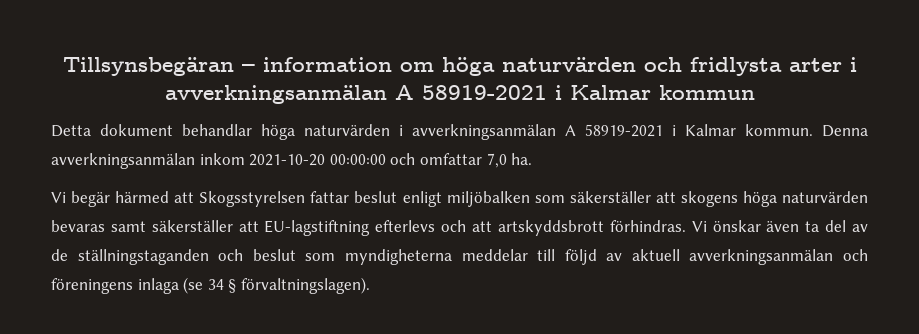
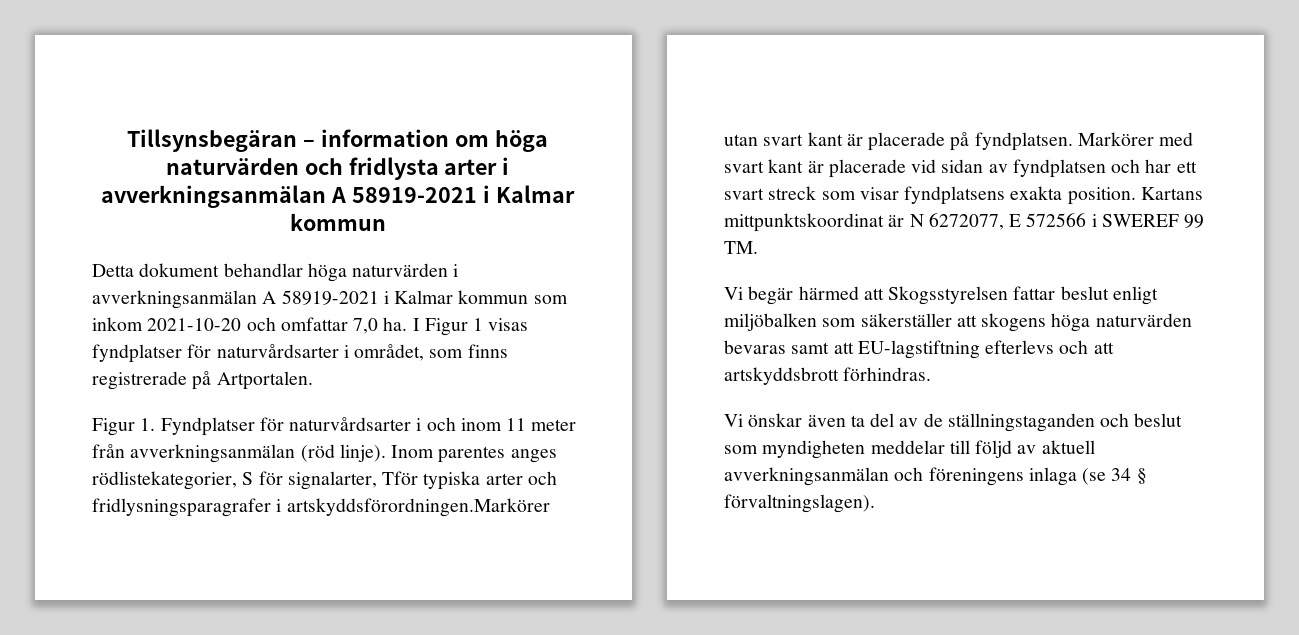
[745,124,868,137] [51,153,195,169] kommun. Denna avverkningsanmälan -> [458,290,568,304] kommun som
[329,154,386,165] 00:00:00 -> (242, 324) none
(533, 159) none -> [412,318,529,336] [92,344,508,363] [92,371,313,390] [92,417,577,436] [92,444,557,463] [92,471,557,490] [92,498,550,517] [724,132,1194,151] [724,159,1197,178] [724,186,1203,205] [724,213,1205,232] [724,241,758,254] I Figur 1 visas fyndplatser för naturvårdsarter i området, som finns registrerade på Artportalen. // Figur 1. Fyndplatser för naturvårdsarter i och inom 11 meter från avverkningsanmälan (röd linje). Inom parentes anges rödlistekategorier, S för signalarter, Tför typiska arter och fridlysningsparagrafer i artskyddsförordningen.Markörer utan svart kant är placerade på fyndplatsen. Markörer med svart kant är placerade vid sidan av fyndplatsen och har ett svart streck som visar fyndplatsens exakta position. Kartans mittpunktskoordinat är N 6272077, E 572566 i SWEREF 99 TM.
[151,220,233,232] säkerställer -> (830, 348) none
(686, 226) none -> (932, 374) //
[344,249,452,265] myndigheterna -> [762,440,866,459] myndigheten

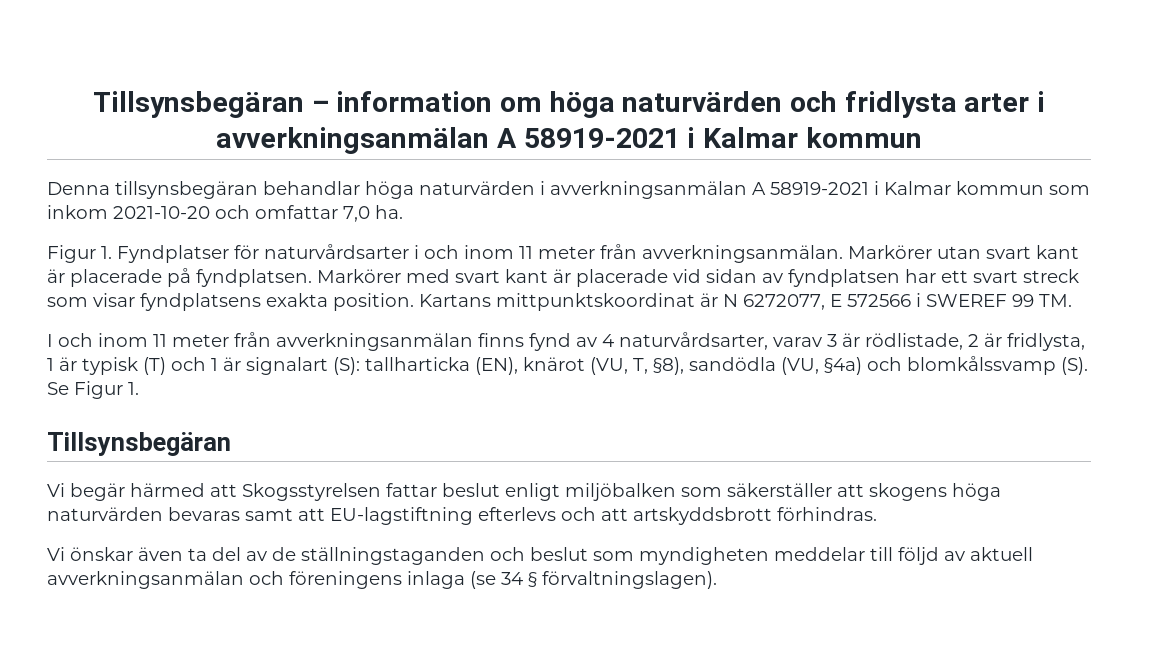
[92,263,220,277] Detta dokument -> [47,181,258,199] Denna tillsynsbegäran
[412,318,529,336] [92,344,508,363] [92,371,313,390] I Figur 1 visas fyndplatser för naturvårdsarter i området, som finns registrerade på Artportalen. -> (403, 212) none
[130,444,557,463] [92,471,557,490] [92,498,550,517] avverkningsanmälan (röd linje). Inom parentes anges rödlistekategorier, S för signalarter, Tför typiska arter och fridlysningsparagrafer i artskyddsförordningen.Markörer -> [642,245,932,263] avverkningsanmälan. Markörer
[1111,159,1141,173] och -> (900, 278) none
(758, 247) none -> [47,332,1085,351] [47,356,1088,375] [47,381,139,399] [47,432,231,456] // I och inom 11 meter från avverkningsanmälan finns fynd av 4 naturvårdsarter, varav 3 är rödlistade, 2 är fridlysta, 1 är typisk (T) och 1 är signalart (S): tallharticka (EN), knärot (VU, T, §8), sandödla (VU, §4a) och blomkålssvamp (S). Se Figur 1. // Tillsynsbegäran

